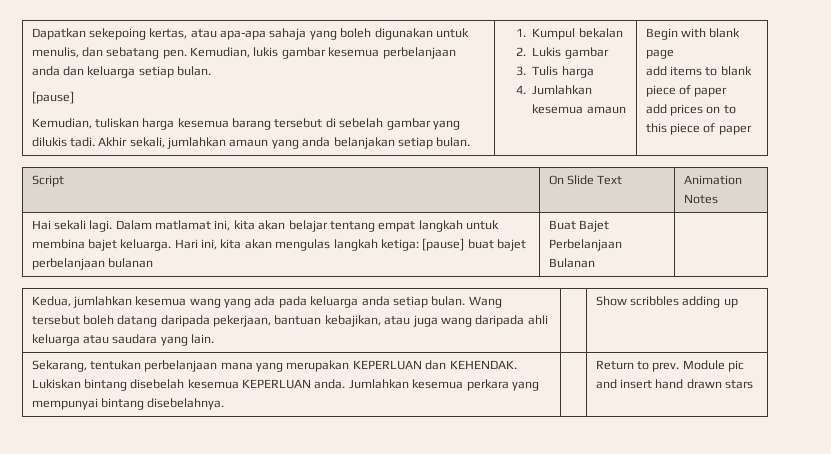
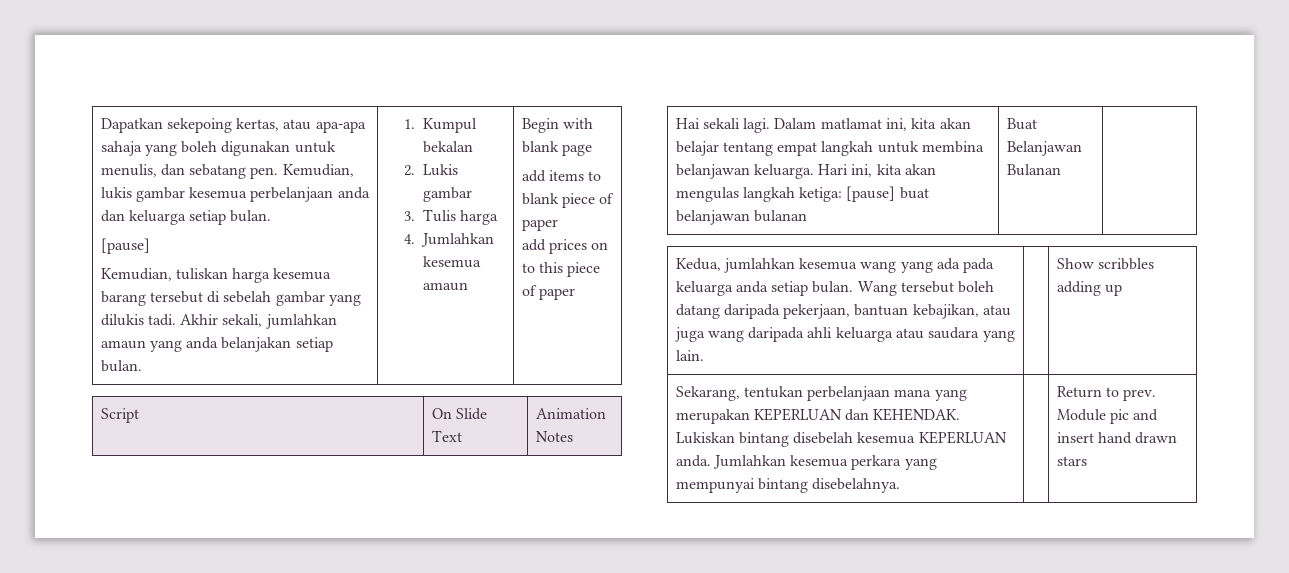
[87,239,117,251] bajet -> [675,164,750,179] belanjawan
[497,239,527,251] [31,258,105,270] bajet perbelanjaan -> [675,210,750,225] belanjawan
[578,220,609,232] [548,239,622,251] Bajet Perbelanjaan -> [1006,141,1082,156] Belanjawan

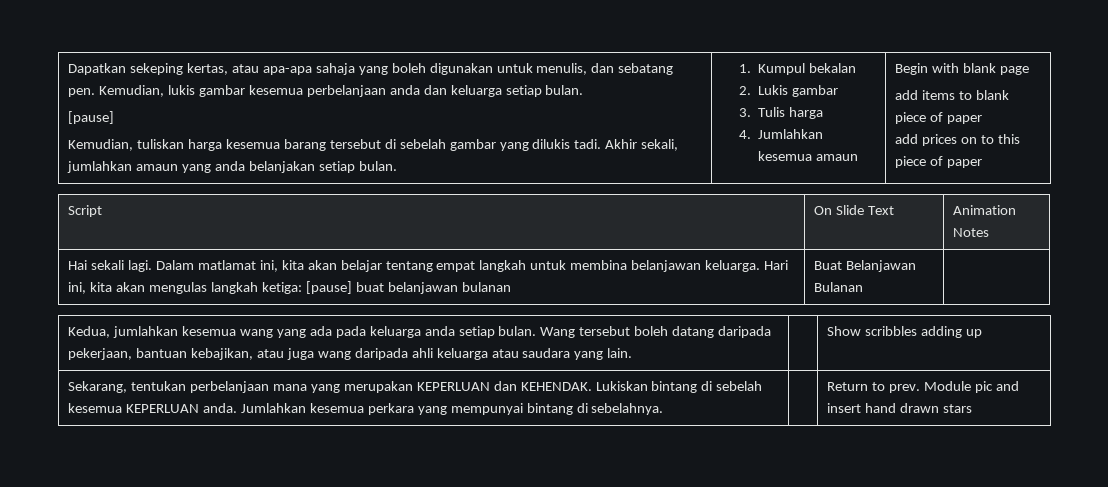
[166,118,232,133] sekepoing -> [130,63,184,75] sekeping
[793,432,854,444] disebelah -> [701,381,763,391] di sebelah
[812,478,901,493] disebelahnya. -> [576,403,664,415] di sebelahnya.

